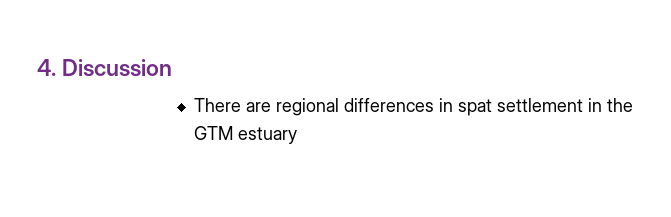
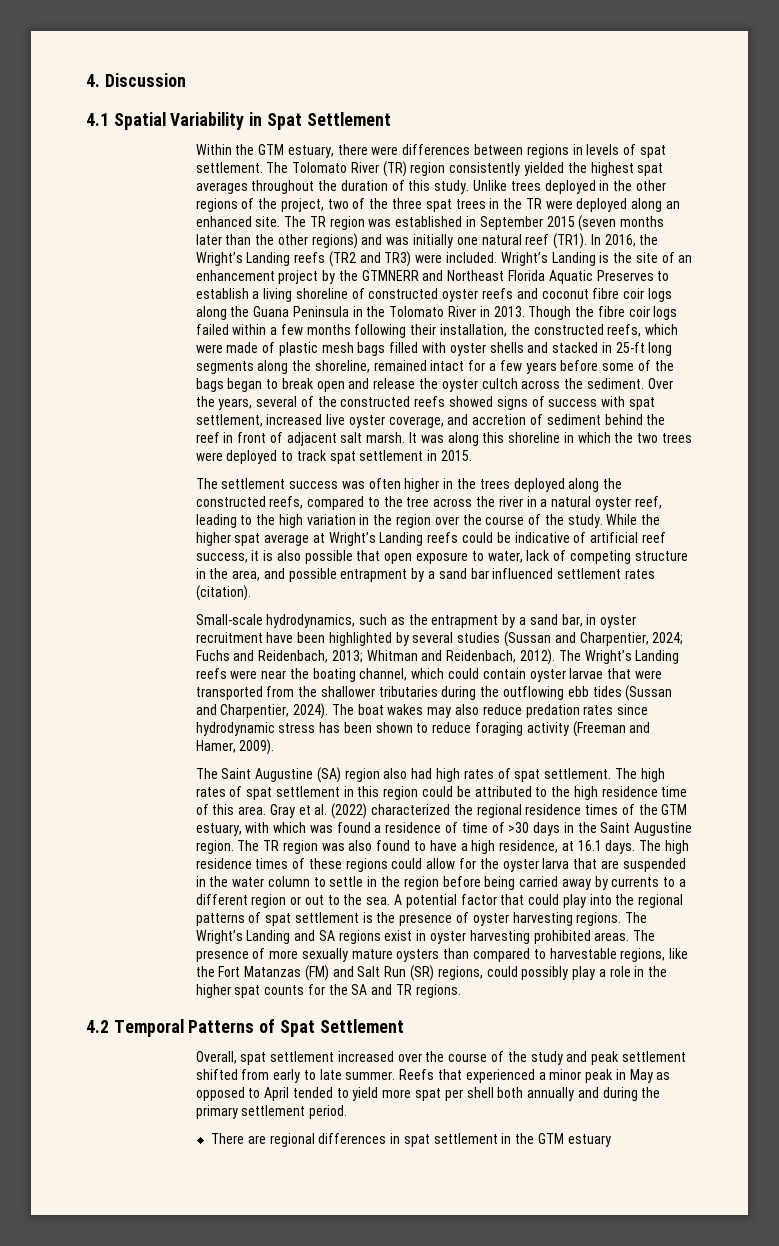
(173, 68) none -> [86,112,391,130] [195,144,666,158] [195,161,664,177] [195,180,666,194] [195,198,681,212] [195,215,665,231] [195,233,659,249] [195,251,693,267] [195,270,670,284] [195,288,672,302] [195,306,678,320] [195,324,679,338] [195,342,673,356] [195,360,674,374] [195,378,673,392] [195,396,655,410] [195,414,666,428] [195,432,693,446] [195,450,473,464] [195,478,623,492] [195,496,662,510] [195,514,661,528] [195,532,666,546] [195,550,688,564] [195,568,655,582] [195,585,251,601] [195,614,637,628] [195,631,684,647] [195,649,680,665] [195,668,662,682] [195,685,673,701] [195,703,649,719] [195,721,651,737] [195,739,275,755] [195,767,665,783] [195,786,688,800] [195,803,688,819] [195,822,693,836] [195,840,690,854] [195,858,686,872] [195,876,687,890] [195,894,684,908] [195,912,648,926] [195,930,656,944] [195,948,689,962] [195,965,668,981] [195,984,461,998] [86,1019,404,1037] [195,1051,686,1065] [195,1069,671,1083] [195,1087,661,1101] [195,1105,348,1119] // 4.1 Spatial Variability in Spat Settlement // Within the GTM estuary, there were differences between regions in levels of spat settlement. The Tolomato River (TR) region consistently yielded the highest spat averages throughout the duration of this study. Unlike trees deployed in the other regions of the project, two of the three spat trees in the TR were deployed along an enhanced site. The TR region was established in September 2015 (seven months later than the other regions) and was initially one natural reef (TR1). In 2016, the Wright’s Landing reefs (TR2 and TR3) were included. Wright’s Landing is the site of an enhancement project by the GTMNERR and Northeast Florida Aquatic Preserves to establish a living shoreline of constructed oyster reefs and coconut fibre coir logs along the Guana Peninsula in the Tolomato River in 2013. Though the fibre coir logs failed within a few months following their installation, the constructed reefs, which were made of plastic mesh bags filled with oyster shells and stacked in 25-ft long segments along the shoreline, remained intact for a few years before some of the bags began to break open and release the oyster cultch across the sediment. Over the years, several of the constructed reefs showed signs of success with spat settlement, increased live oyster coverage, and accretion of sediment behind the reef in front of adjacent salt marsh. It was along this shoreline in which the two trees were deployed to track spat settlement in 2015. // The settlement success was often higher in the trees deployed along the constructed reefs, compared to the tree across the river in a natural oyster reef, leading to the high variation in the region over the course of the study. While the higher spat average at Wright’s Landing reefs could be indicative of artificial reef success, it is also possible that open exposure to water, lack of competing structure in the area, and possible entrapment by a sand bar influenced settlement rates (citation). // Small-scale hydrodynamics, such as the entrapment by a sand bar, in oyster recruitment have been highlighted by several studies (Sussan and Charpentier, 2024; Fuchs and Reidenbach, 2013; Whitman and Reidenbach, 2012). The Wright’s Landing reefs were near the boating channel, which could contain oyster larvae that were transported from the shallower tributaries during the outflowing ebb tides (Sussan and Charpentier, 2024). The boat wakes may also reduce predation rates since hydrodynamic stress has been shown to reduce foraging activity (Freeman and Hamer, 2009). // The Saint Augustine (SA) region also had high rates of spat settlement. The high rates of spat settlement in this region could be attributed to the high residence time of this area. Gray et al. (2022) characterized the regional residence times of the GTM estuary, with which was found a residence of time of >30 days in the Saint Augustine region. The TR region was also found to have a high residence, at 16.1 days. The high residence times of these regions could allow for the oyster larva that are suspended in the water column to settle in the region before being carried away by currents to a different region or out to the sea. A potential factor that could play into the regional patterns of spat settlement is the presence of oyster harvesting regions. The Wright’s Landing and SA regions exist in oyster harvesting prohibited areas. The presence of more sexually mature oysters than compared to harvestable regions, like the Fort Matanzas (FM) and Salt Run (SR) regions, could possibly play a role in the higher spat counts for the SA and TR regions. // 4.2 Temporal Patterns of Spat Settlement // Overall, spat settlement increased over the course of the study and peak settlement shifted from early to late summer. Reefs that experienced a minor peak in May as opposed to April tended to yield more spat per shell both annually and during the primary settlement period.

